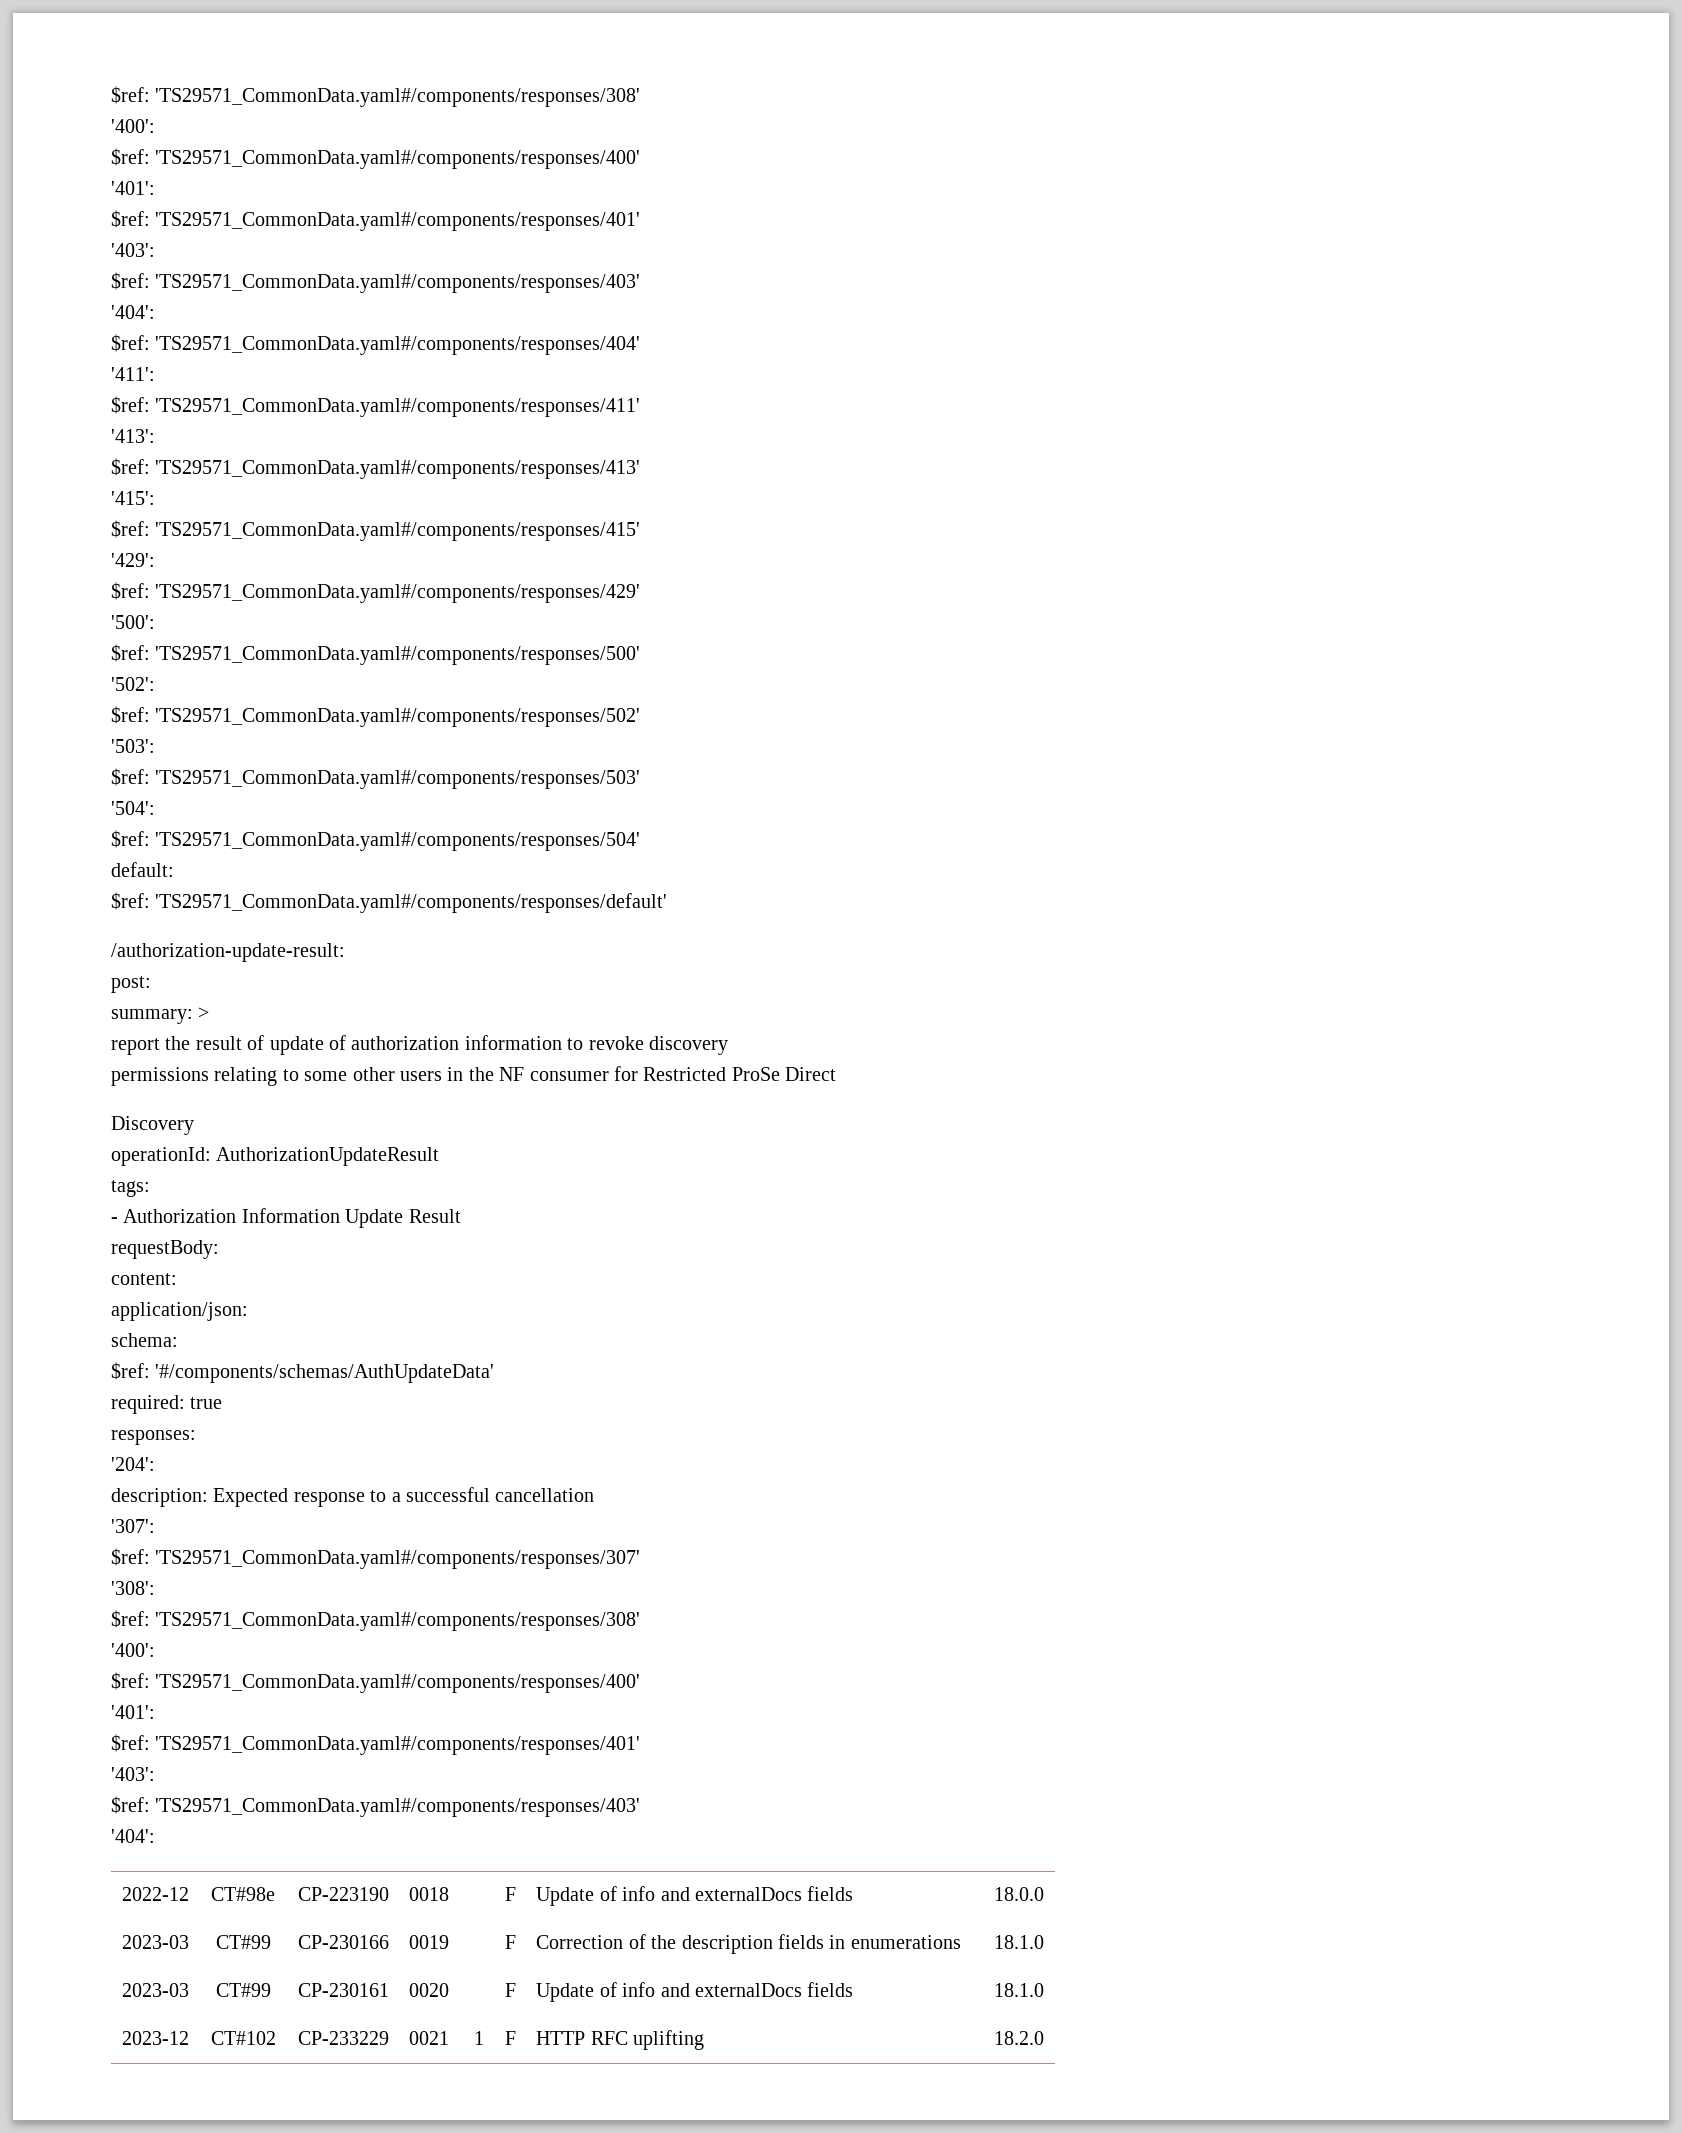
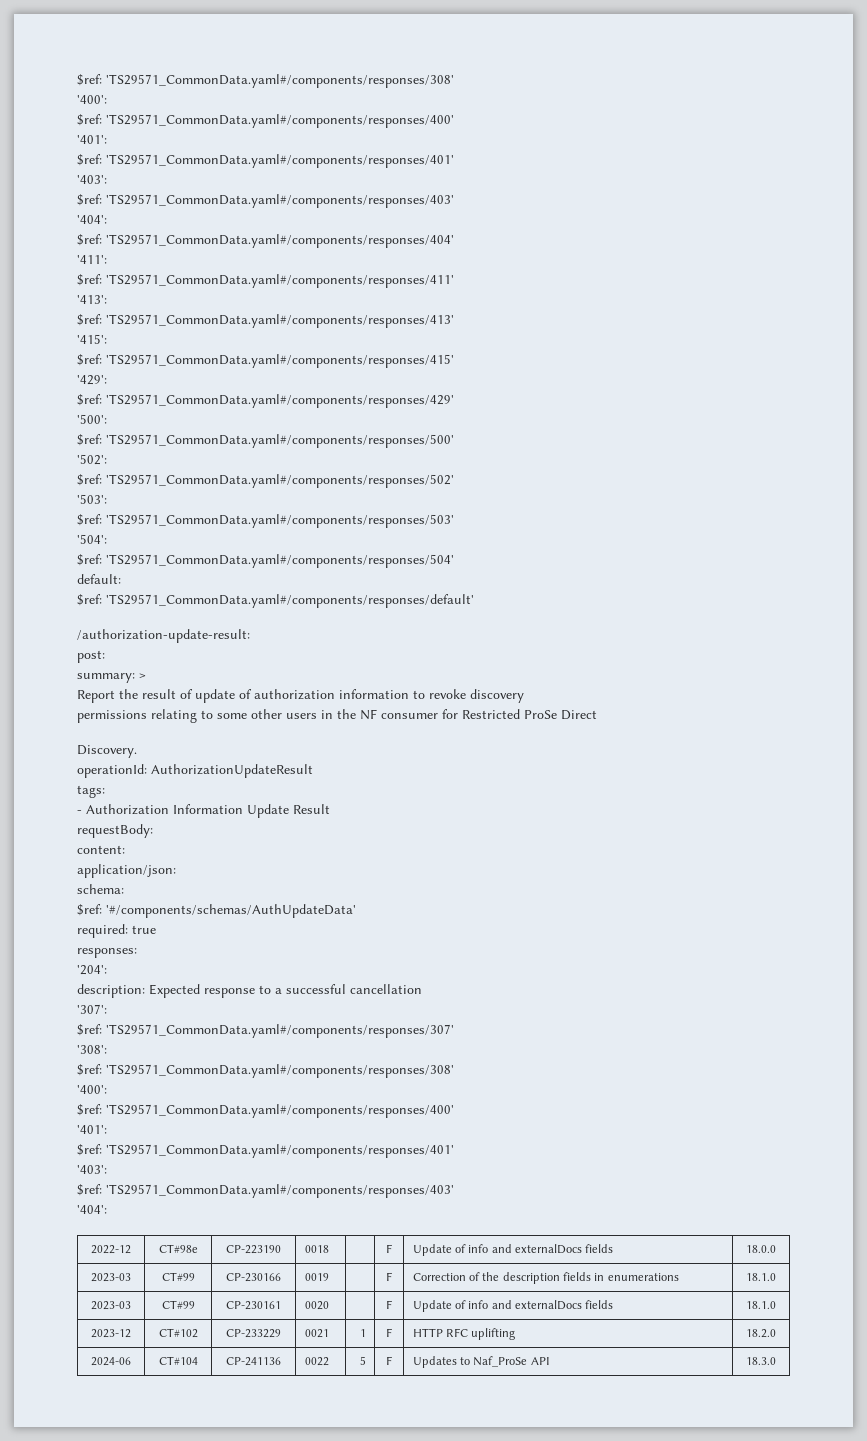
[111,1038,160,1055] report -> [77,690,115,703] Report
[111,1116,194,1135] Discovery -> [77,745,137,758] Discovery.
(1044, 2038) none -> [91,1357,131,1366] [158,1356,198,1365] [226,1357,281,1366] [304,1357,329,1366] [359,1356,366,1365] [386,1356,392,1365] [412,1356,550,1368] [746,1357,776,1365] // 2024-06 | CT#104 | CP-241136 | 0022 | 5 | F | Updates to Naf_ProSe API | 18.3.0

